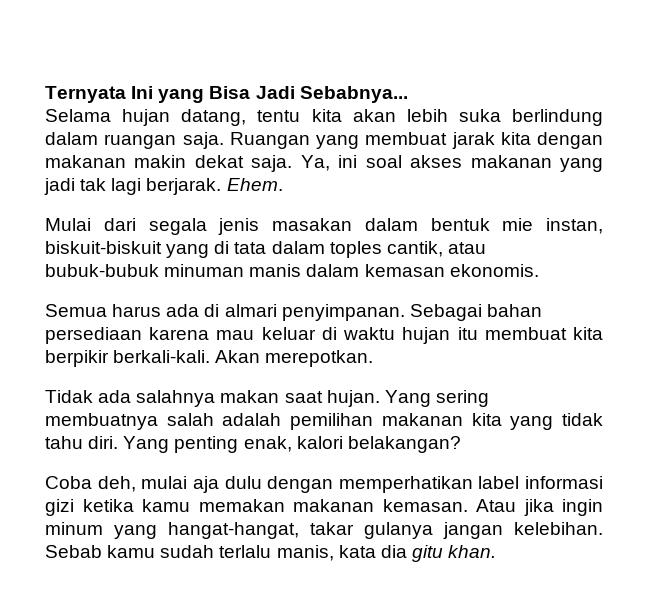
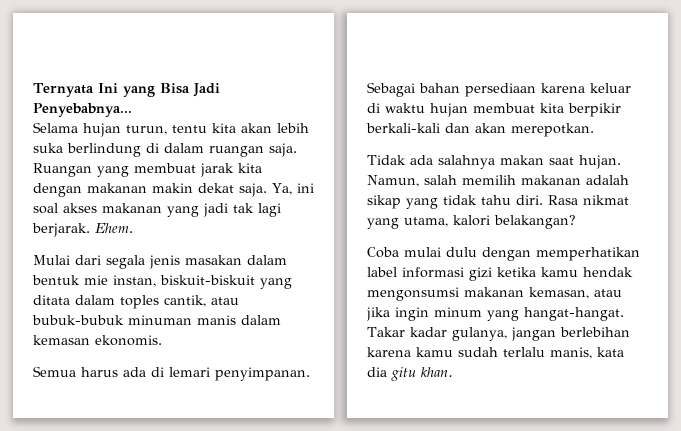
[299,86,408,103] Sebabnya... -> [33,103,132,117] Penyebabnya...
[181,109,247,126] datang, -> [126,125,167,135] turun,
(603, 117) none -> [146,143,159,153] di
[214,241,267,254] di tata -> [33,295,70,305] ditata
[224,304,277,317] almari -> [169,367,210,377] lemari
[216,330,255,340] mau -> (585, 88) none
[457,327,478,340] itu -> (468, 110) none
[113,350,261,363] berkali-kali. Akan -> [366,123,506,133] berkali-kali dan akan
[384,390,489,407] [45,413,603,430] [45,436,292,453] Yang sering membuatnya salah adalah pemilihan makanan kita yang tidak tahu diri. Yang penting enak, -> [367,175,629,187] [367,195,629,209] [367,217,448,229] Namun, salah memilih makanan adalah sikap yang tidak tahu diri. Rasa nikmat yang utama,
[97,476,219,493] deh, mulai aja -> [404,247,441,257] mulai
[198,499,603,516] [45,522,603,539] [45,545,102,558] memakan makanan kemasan. Atau jika ingin minum yang hangat-hangat, takar gulanya jangan kelebihan. Sebab -> [583,267,633,277] [367,287,622,301] [366,307,624,321] [367,327,630,341] [367,347,411,357] hendak mengonsumsi makanan kemasan, atau jika ingin minum yang hangat-hangat. Takar kadar gulanya, jangan berlebihan karena

